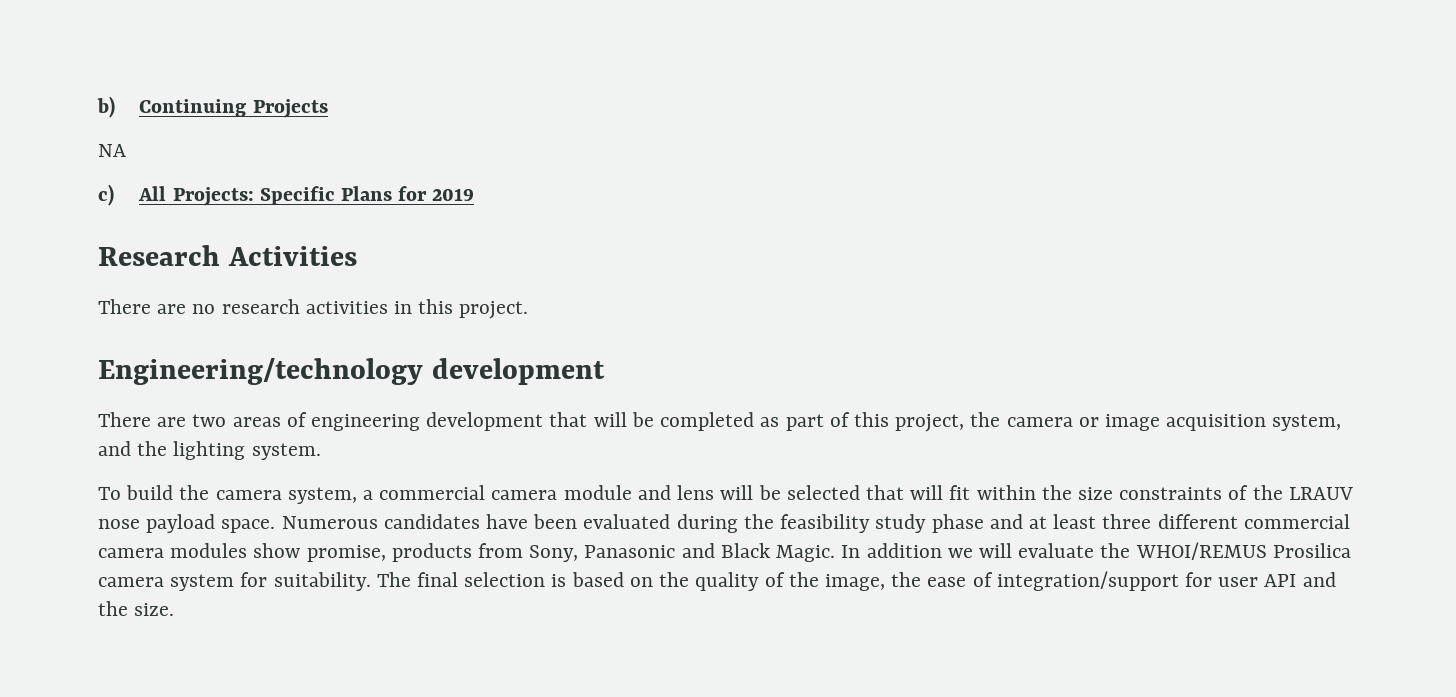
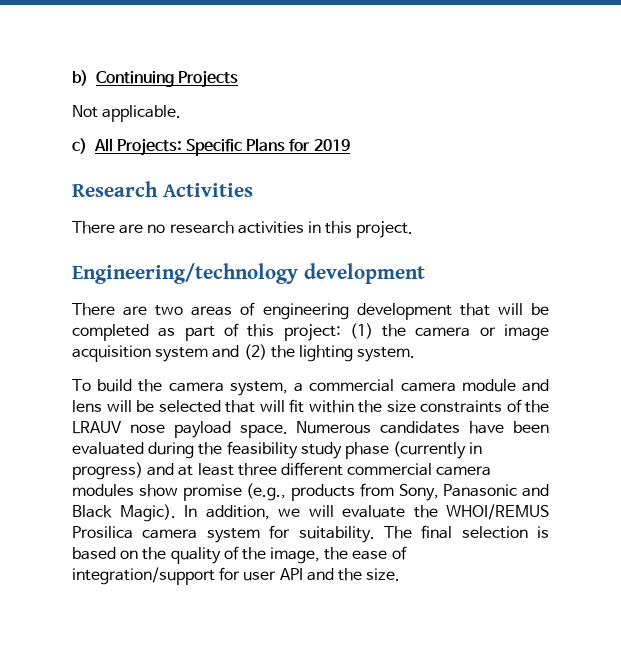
[98,144,126,157] NA -> [72,105,182,122] Not applicable.
[895,414,965,432] project, -> [283,323,373,341] project: (1)
[1272,414,1342,431] [98,441,131,456] system, and -> [155,344,267,362] system and (2)
(984, 523) none -> [393,441,483,459] [72,462,143,480] (currently in progress)
[306,545,386,562] promise, -> [182,483,287,501] promise (e.g.,
[776,543,942,562] Magic. In addition -> [119,504,270,522] Magic). In addition,

